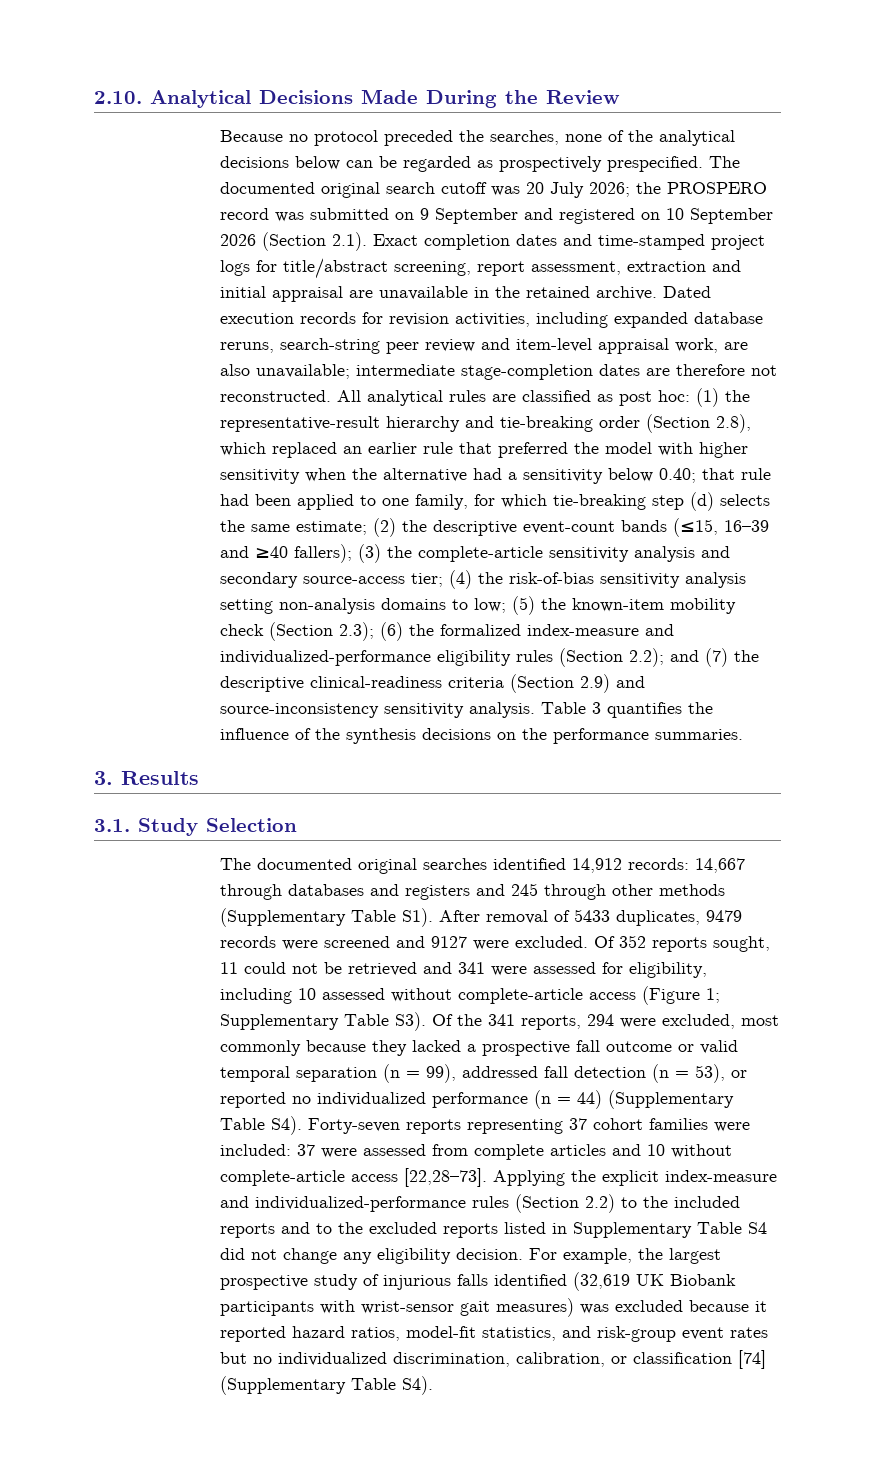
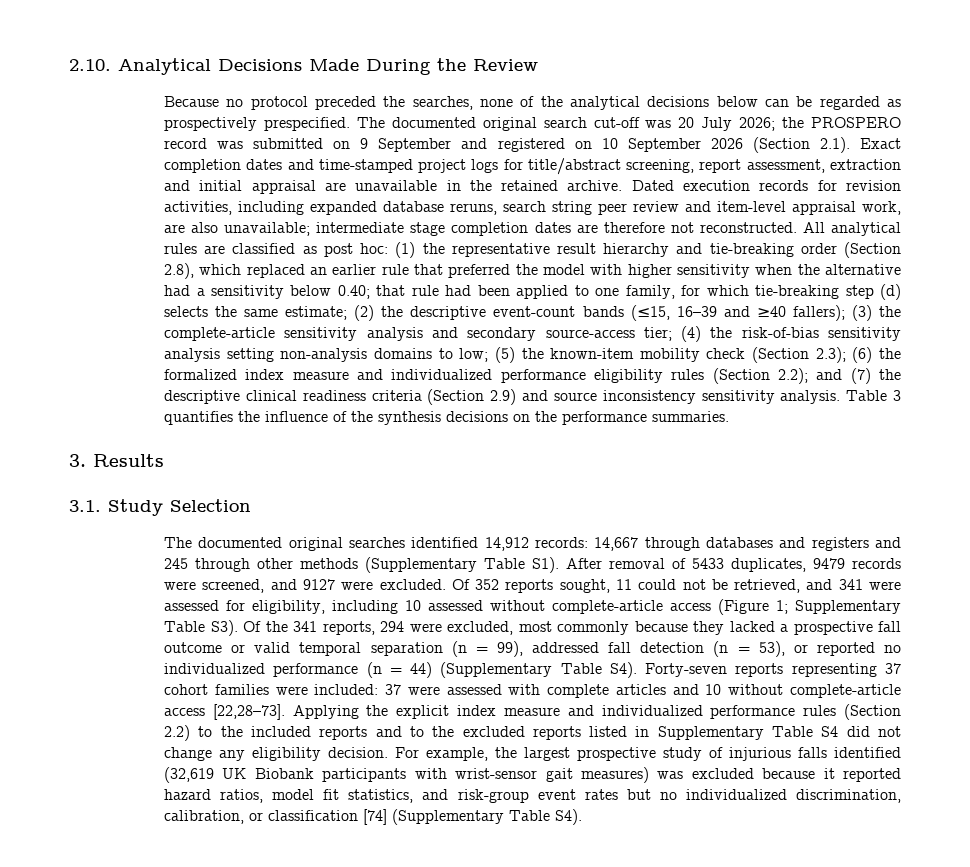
[440,182,487,194] cutoff -> [593,117,640,128] cut-off
[279,338,380,354] search-string -> [503,201,593,215] search string
[460,364,593,380] stage-completion -> [410,222,529,236] stage completion
[219,416,380,432] representative-result -> [451,243,596,257] representative result
[526,624,674,636] [219,650,431,666] index-measure and individualized-performance -> [245,369,586,383] index measure and individualized performance
[309,676,442,688] clinical-readiness -> [245,390,366,401] clinical readiness
[219,703,379,718] source-inconsistency -> [553,390,696,404] source inconsistency
[323,936,390,948] screened -> [202,579,265,593] screened,
[347,962,417,976] retrieved -> [734,579,801,593] retrieved,
[431,1144,468,1156] from -> [508,684,541,695] with
[664,1170,777,1182] [219,1196,466,1212] index-measure and individualized-performance -> [457,705,796,719] index measure and individualized performance
[405,1326,476,1338] model-fit -> [272,789,340,800] model fit

